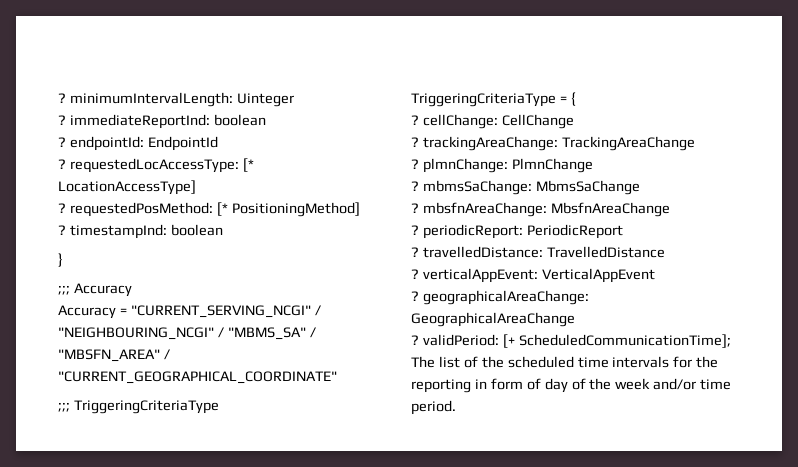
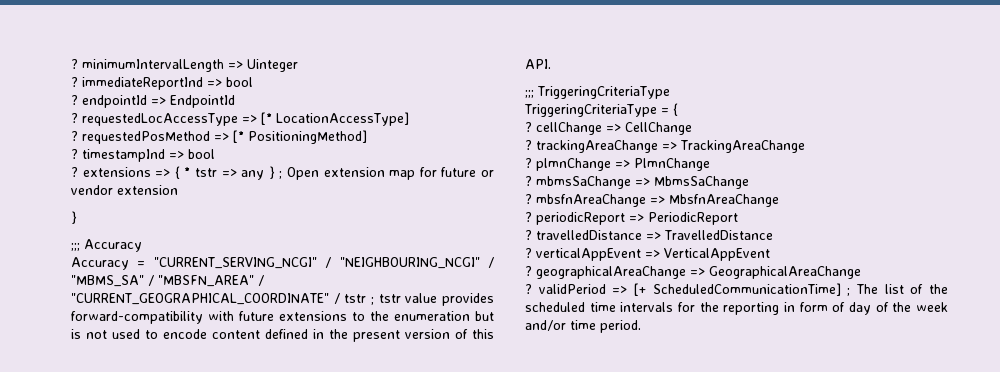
[58,92,233,107] ? minimumIntervalLength: -> [71,59,243,72] ? minimumIntervalLength =>
[69,114,266,129] [58,136,144,151] immediateReportInd: boolean // ? endpointId: -> [82,77,253,90] [71,95,166,108] immediateReportInd => bool // ? endpointId =>
[69,158,239,173] requestedLocAccessType: -> [82,113,257,126] requestedLocAccessType =>
[69,202,213,217] requestedPosMethod: -> [82,131,229,144] requestedPosMethod =>
[69,224,223,239] timestampInd: boolean -> [82,149,215,162] [71,166,494,180] [71,185,178,195] timestampInd => bool // ? extensions => { * tstr => any } ; Open extension map for future or vendor extension
(337, 377) none -> [333,293,495,306] [71,311,494,324] [71,329,494,342] [525,59,551,69] / tstr ; tstr value provides forward-compatibility with future extensions to the enumeration but is not used to encode content defined in the present version of this API.
[422,114,498,129] cellChange: -> [536,122,621,135] cellChange =>
[422,136,558,151] trackingAreaChange: -> [536,140,677,153] trackingAreaChange =>
[422,158,508,173] plmnChange: -> [536,158,630,171] plmnChange =>
[422,180,532,195] mbmsSaChange: -> [536,176,650,189] mbmsSaChange =>
[422,202,547,217] mbsfnAreaChange: -> [536,194,665,207] mbsfnAreaChange =>
[422,224,523,239] periodicReport: -> [536,212,644,225] periodicReport =>
[422,246,543,258] travelledDistance: -> [536,230,661,240] travelledDistance =>
[422,268,538,283] verticalAppEvent: -> [536,248,660,261] verticalAppEvent =>
[422,290,589,305] geographicalAreaChange: -> [536,266,705,279] geographicalAreaChange =>
[422,334,731,348] validPeriod: [+ ScheduledCommunicationTime]; -> [538,283,851,296] validPeriod => [+ ScheduledCommunicationTime] ;

